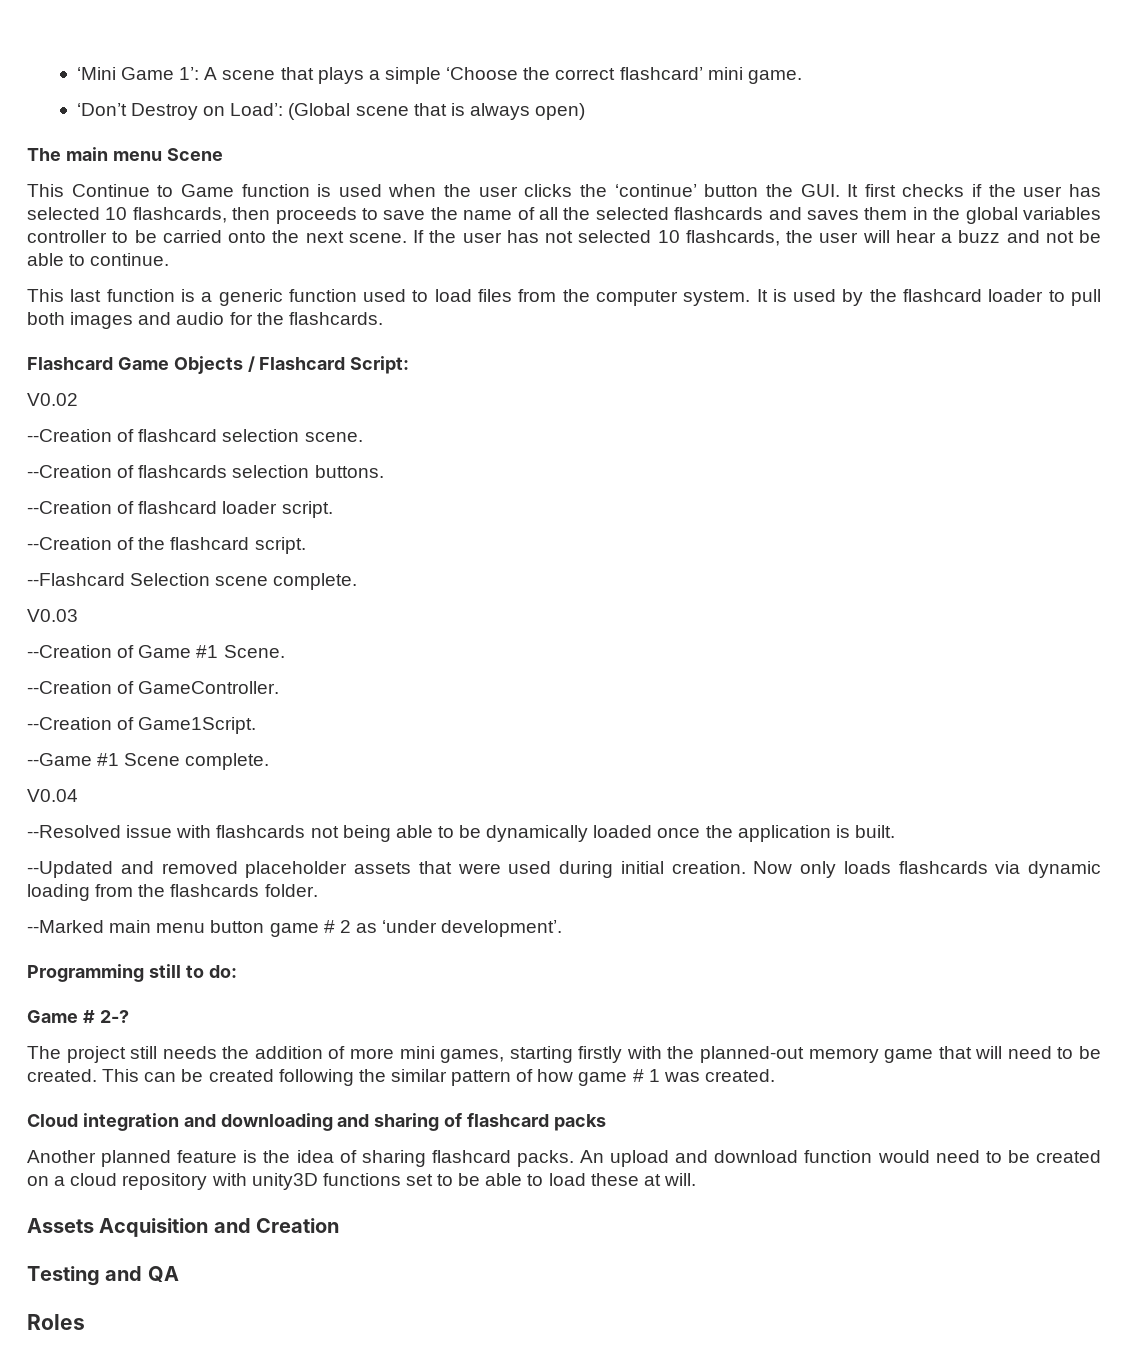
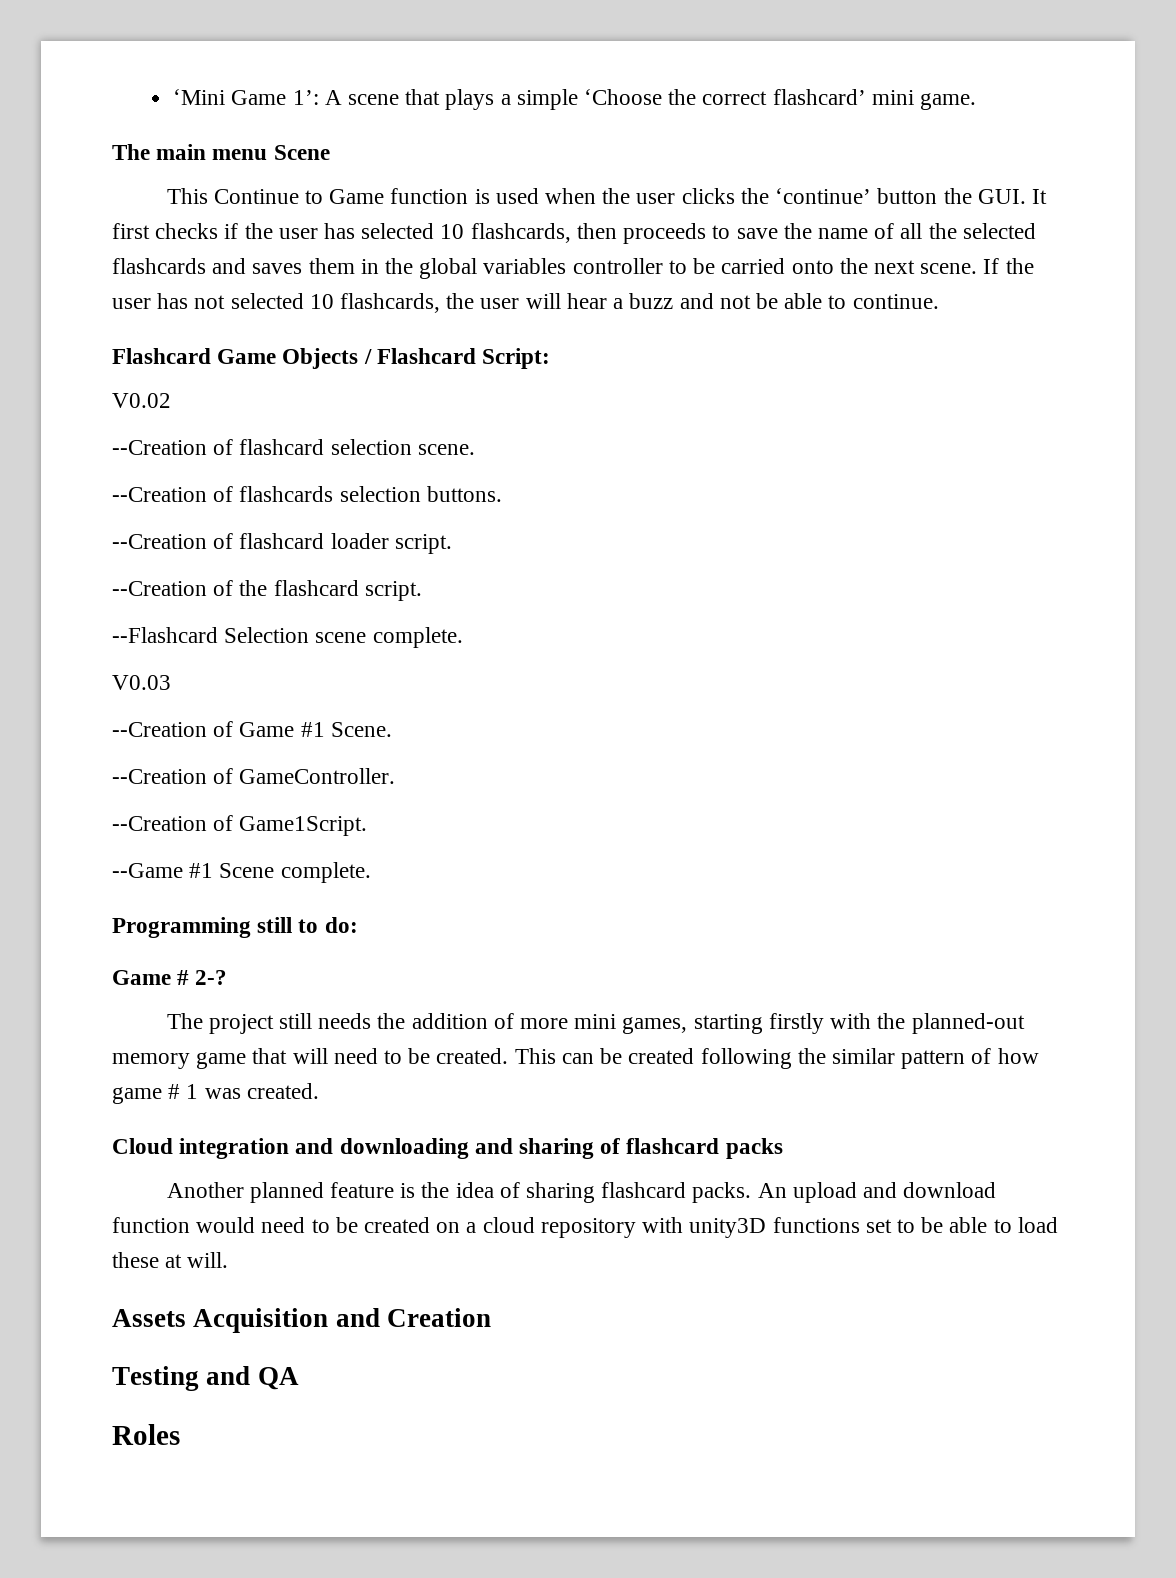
[76,103,586,120] // ‘Don’t Destroy on Load’: (Global scene that is always open) -> (977, 101) none
[27,289,1102,306] [27,312,383,329] // This last function is a generic function used to load files from the computer system. It is used by the flashcard loader to pull both images and audio for the flashcards. -> (939, 301) none
[27,789,78,802] [27,825,895,842] [27,861,1101,878] [27,884,318,901] [27,920,563,937] // V0.04 // --Resolved issue with flashcards not being able to be dynamically loaded once the application is built. // --Updated and removed placeholder assets that were used during initial creation. Now only loads flashcards via dynamic loading from the flashcards folder. // --Marked main menu button game # 2 as ‘under development’. -> (371, 872) none

